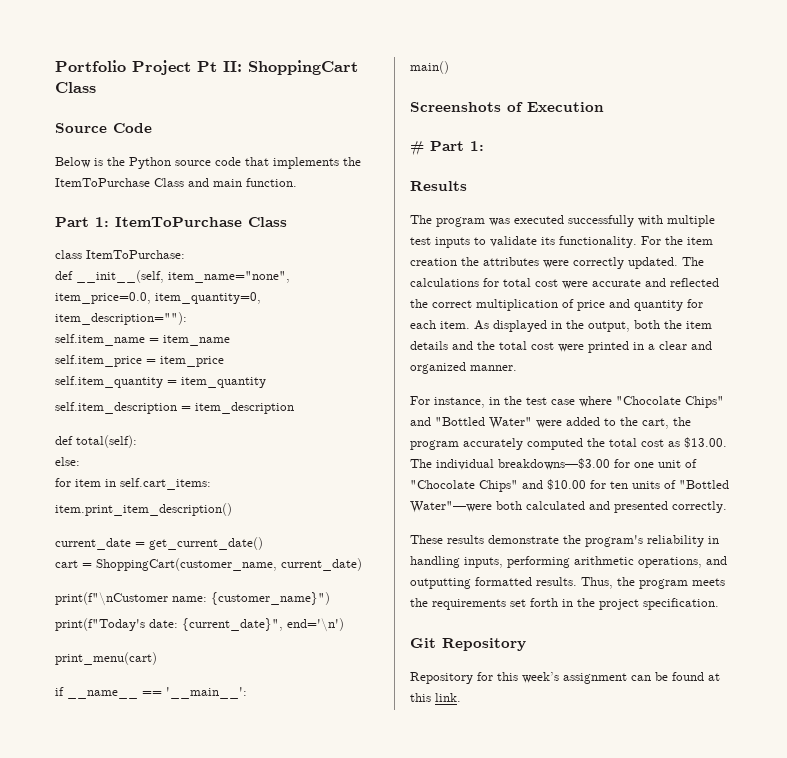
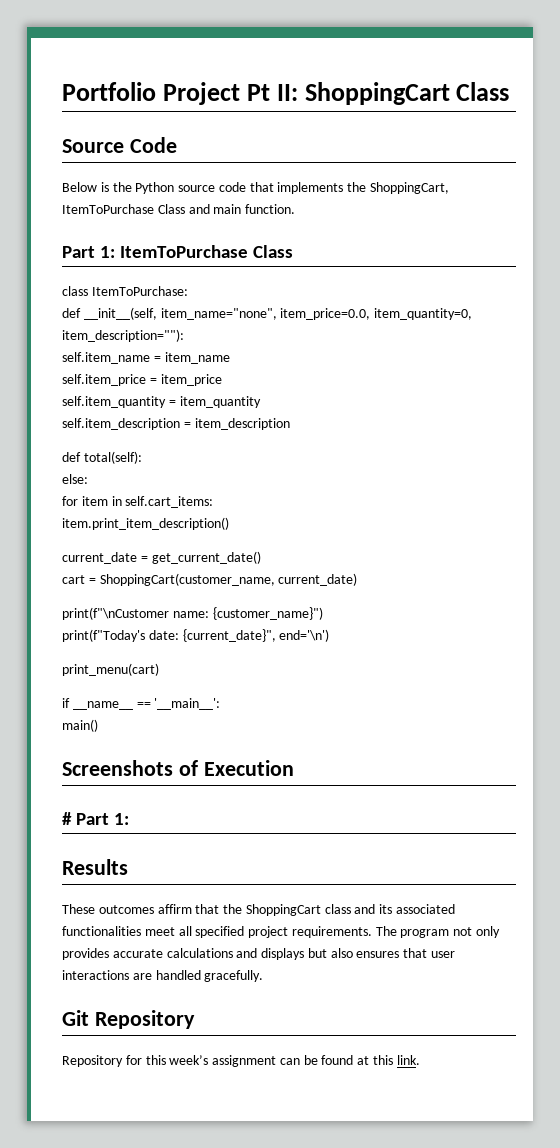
(361, 161) none -> [370,182,450,194] ShoppingCart,
[410,215,715,227] [410,236,713,248] [410,257,704,269] [410,278,719,289] [410,299,703,311] [410,320,712,332] [410,341,712,353] [410,362,517,374] [410,396,724,408] [410,417,691,429] [410,437,727,450] [410,458,697,470] [410,479,729,492] [410,501,727,513] [410,535,719,547] [410,556,727,568] [410,577,725,589] [410,598,719,610] The program was executed successfully with multiple test inputs to validate its functionality. For the item creation the attributes were correctly updated. The calculations for total cost were accurate and reflected the correct multiplication of price and quantity for each item. As displayed in the output, both the item details and the total cost were printed in a clear and organized manner. // For instance, in the test case where "Chocolate Chips" and "Bottled Water" were added to the cart, the program accurately computed the total cost as $13.00. The individual breakdowns—$3.00 for one unit of "Chocolate Chips" and $10.00 for ten units of "Bottled Water"—were both calculated and presented correctly. // These results demonstrate the program's reliability in handling inputs, performing arithmetic operations, and outputting formatted results. Thus, the program meets the requirements set forth in the project specification. -> [62,904,456,916] [62,926,501,938] [62,948,456,960] [62,970,264,982] These outcomes affirm that the ShoppingCart class and its associated functionalities meet all specified project requirements. The program not only provides accurate calculations and displays but also ensures that user interactions are handled gracefully.

